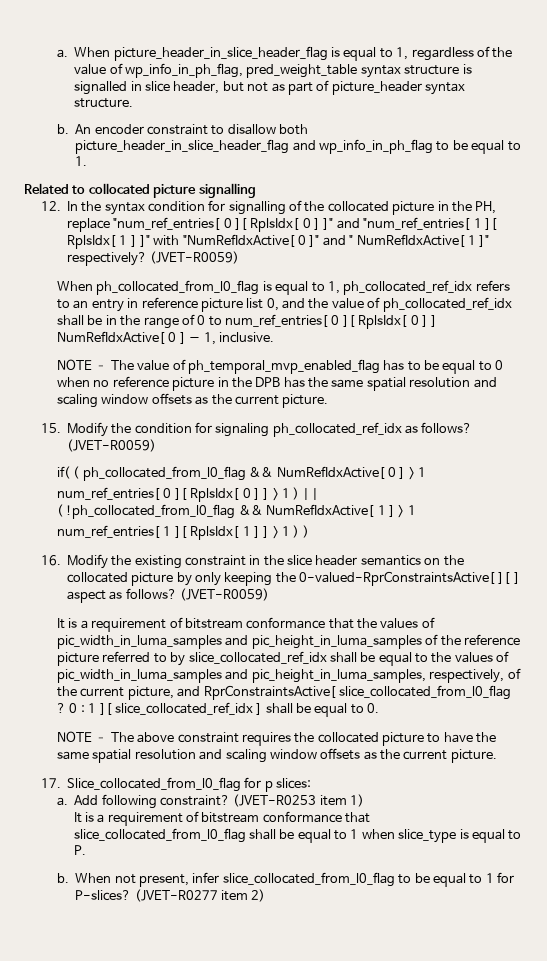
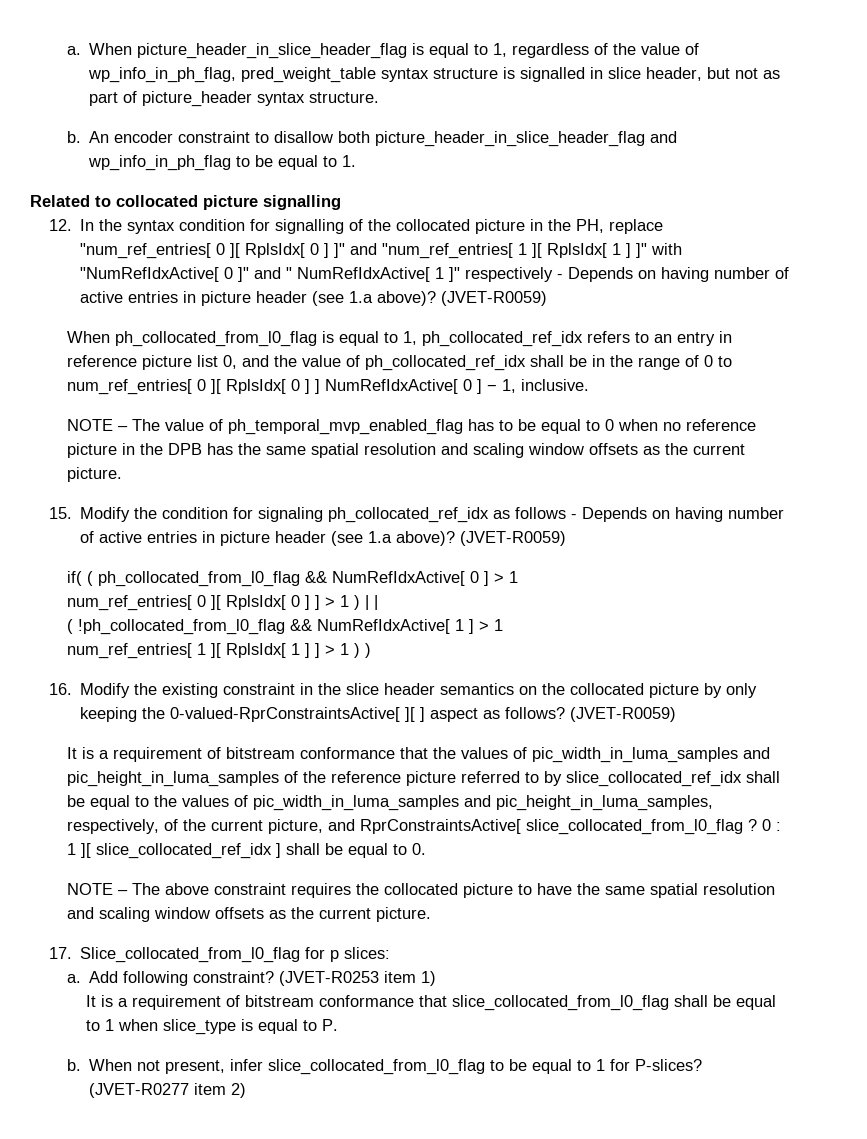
[66,252,147,266] respectively? -> [464,267,789,282] [79,291,436,306] respectively - Depends on having number of active entries in picture header (see 1.a above)?
[421,422,473,433] follows? -> [514,507,784,522] [79,531,455,546] follows - Depends on having number of active entries in picture header (see 1.a above)?

